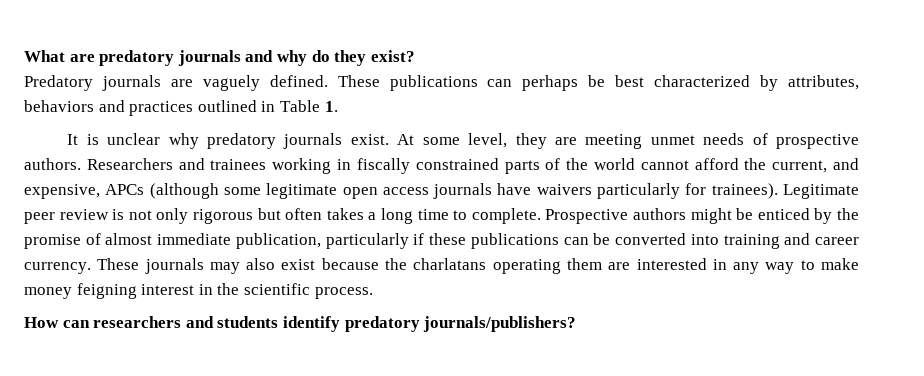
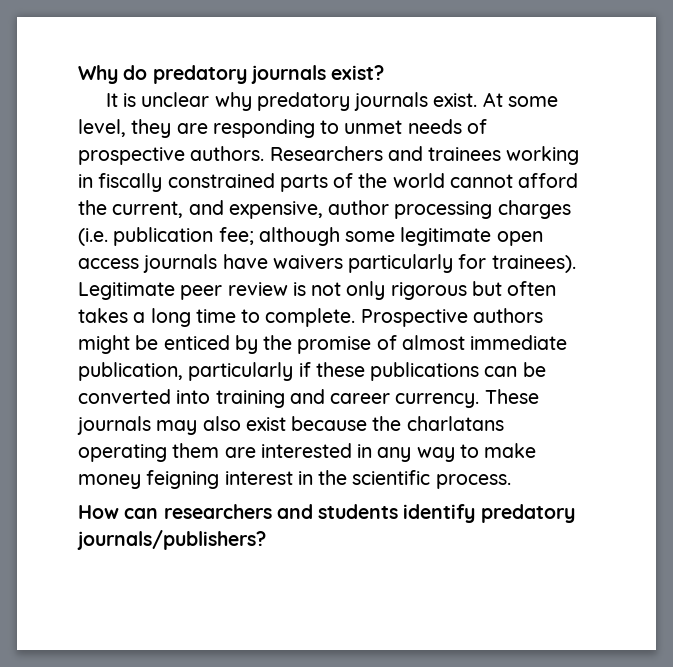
[24,50,415,66] [24,75,859,91] [24,100,338,116] What are predatory journals and why do they exist? // Predatory journals are vaguely defined. These publications can perhaps be best characterized by attributes, behaviors and practices outlined in Table 1. -> [78,65,385,84] Why do predatory journals exist?
[585,134,643,149] meeting -> [212,119,340,138] responding to
[105,183,219,199] APCs (although -> [328,200,571,219] [78,227,340,246] author processing charges (i.e. publication fee; although

